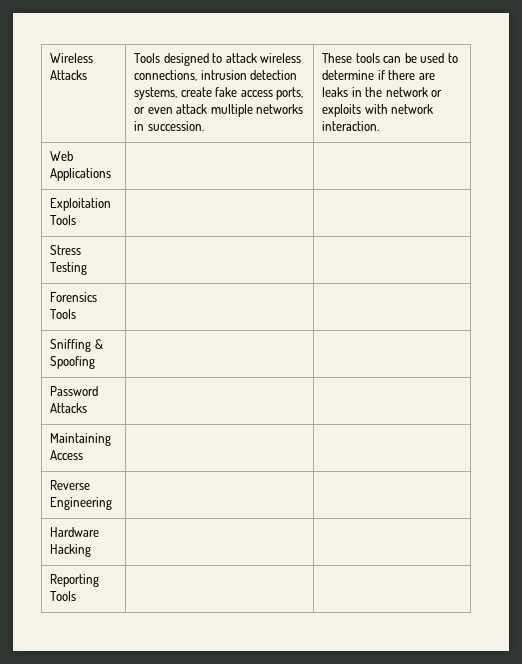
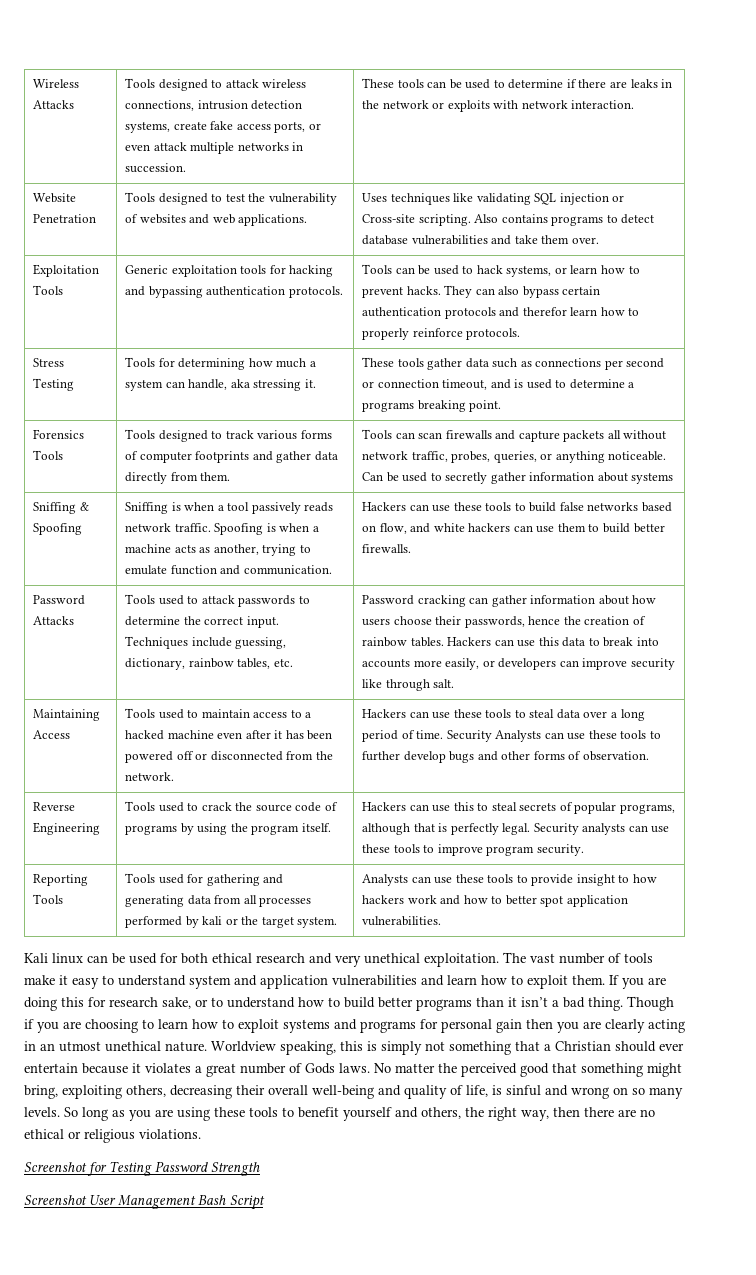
[50,151,74,161] [50,168,112,181] [50,198,112,211] [50,215,77,225] [50,245,82,255] [50,262,88,275] [50,292,98,302] [50,309,77,319] [50,339,103,352] [50,356,96,369] [50,386,99,396] [50,403,88,413] [50,433,112,446] [50,450,84,460] [50,480,91,490] [50,497,113,510] [50,527,100,537] [50,544,92,557] [50,574,100,587] [50,591,77,601] Web Applications | | // Exploitation Tools | | // Stress Testing | | // Forensics Tools | | // Sniffing & Spoofing | | // Password Attacks | | // Maintaining Access | | // Reverse Engineering | | // Hardware Hacking | | // Reporting Tools | | -> [33,193,77,203] [33,214,97,223] [125,192,337,205] [125,214,308,226] [362,193,625,205] [362,214,655,226] [362,235,599,245] [33,264,100,277] [33,285,64,295] [125,265,334,277] [125,286,343,298] [362,264,640,277] [362,285,601,298] [362,307,640,319] [362,328,521,340] [33,358,65,367] [33,378,75,391] [125,357,316,370] [125,379,316,391] [362,357,665,370] [362,379,635,390] [362,400,502,412] [33,429,85,439] [33,450,64,460] [125,429,332,442] [125,451,338,463] [125,472,231,484] [362,429,667,442] [362,451,667,463] [362,472,674,484] [33,502,89,514] [33,523,83,535] [125,502,334,514] [125,523,319,535] [125,544,311,556] [125,565,332,575] [362,502,672,512] [362,523,665,534] [362,544,412,553] [33,595,86,605] [33,616,75,625] [125,594,310,607] [125,616,279,628] [125,636,287,649] [125,658,293,670] [362,595,657,607] [362,616,646,628] [362,637,659,647] [362,658,675,670] [362,679,455,691] [33,709,101,721] [33,730,71,739] [125,708,312,719] [125,730,333,740] [125,751,333,763] [125,772,175,781] [362,709,645,721] [362,730,661,742] [362,751,649,763] [33,802,76,811] [33,822,101,835] [125,801,338,812] [125,823,331,835] [362,802,675,814] [362,823,670,835] [362,844,584,856] [33,874,89,886] [33,894,64,904] [125,873,284,886] [125,895,312,907] [125,916,338,928] [362,874,657,886] [362,895,628,907] [362,916,442,926] [24,952,653,967] [24,975,666,989] [24,996,674,1011] [24,1019,685,1033] [24,1041,684,1055] [24,1063,682,1077] [24,1085,683,1099] [24,1107,655,1121] [24,1129,201,1143] [24,1161,260,1176] [24,1195,265,1210] Website Penetration | Tools designed to test the vulnerability of websites and web applications. | Uses techniques like validating SQL injection or Cross-site scripting. Also contains programs to detect database vulnerabilities and take them over. // Exploitation Tools | Generic exploitation tools for hacking and bypassing authentication protocols. | Tools can be used to hack systems, or learn how to prevent hacks. They can also bypass certain authentication protocols and therefor learn how to properly reinforce protocols. // Stress Testing | Tools for determining how much a system can handle, aka stressing it. | These tools gather data such as connections per second or connection timeout, and is used to determine a programs breaking point. // Forensics Tools | Tools designed to track various forms of computer footprints and gather data directly from them. | Tools can scan firewalls and capture packets all without network traffic, probes, queries, or anything noticeable. Can be used to secretly gather information about systems // Sniffing & Spoofing | Sniffing is when a tool passively reads network traffic. Spoofing is when a machine acts as another, trying to emulate function and communication. | Hackers can use these tools to build false networks based on flow, and white hackers can use them to build better firewalls. // Password Attacks | Tools used to attack passwords to determine the correct input. Techniques include guessing, dictionary, rainbow tables, etc. | Password cracking can gather information about how users choose their passwords, hence the creation of rainbow tables. Hackers can use this data to break into accounts more easily, or developers can improve security like through salt. // Maintaining Access | Tools used to maintain access to a hacked machine even after it has been powered off or disconnected from the network. | Hackers can use these tools to steal data over a long period of time. Security Analysts can use these tools to further develop bugs and other forms of observation. // Reverse Engineering | Tools used to crack the source code of programs by using the program itself. | Hackers can use this to steal secrets of popular programs, although that is perfectly legal. Security analysts can use these tools to improve program security. // Reporting Tools | Tools used for gathering and generating data from all processes performed by kali or the target system. | Analysts can use these tools to provide insight to how hackers work and how to better spot application vulnerabilities. // Kali linux can be used for both ethical research and very unethical exploitation. The vast number of tools make it easy to understand system and application vulnerabilities and learn how to exploit them. If you are doing this for research sake, or to understand how to build better programs than it isn’t a bad thing. Though if you are choosing to learn how to exploit systems and programs for personal gain then you are clearly acting in an utmost unethical nature. Worldview speaking, this is simply not something that a Christian should ever entertain because it violates a great number of Gods laws. No matter the perceived good that something might bring, exploiting others, decreasing their overall well-being and quality of life, is sinful and wrong on so many levels. So long as you are using these tools to benefit yourself and others, the right way, then there are no ethical or religious violations. // Screenshot for Testing Password Strength // Screenshot User Management Bash Script

